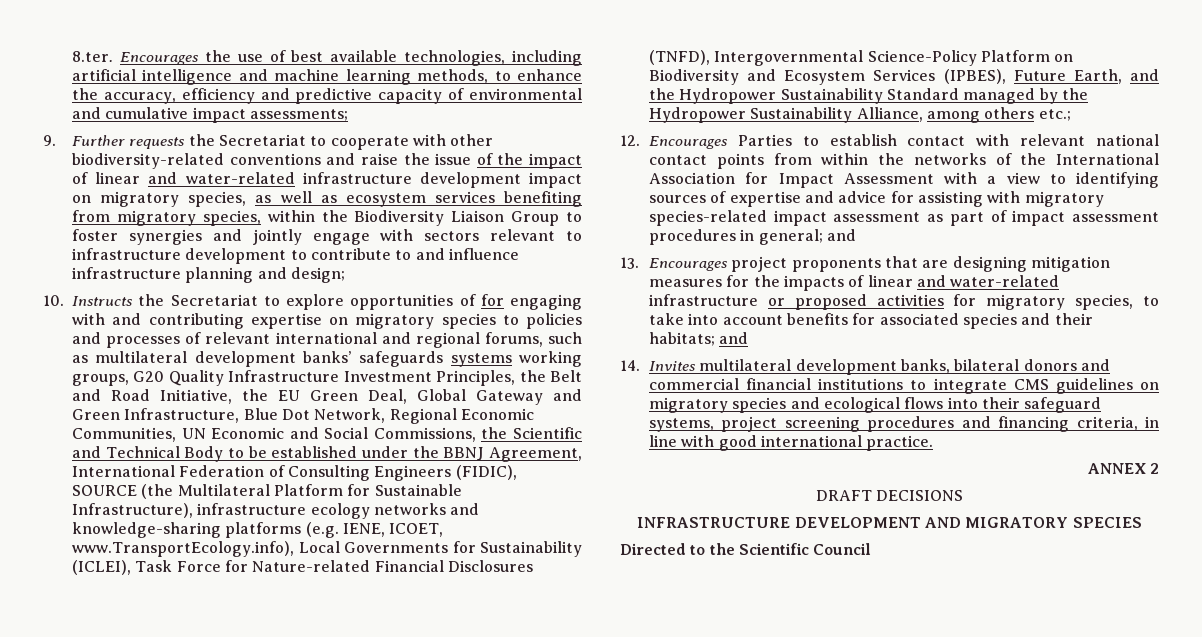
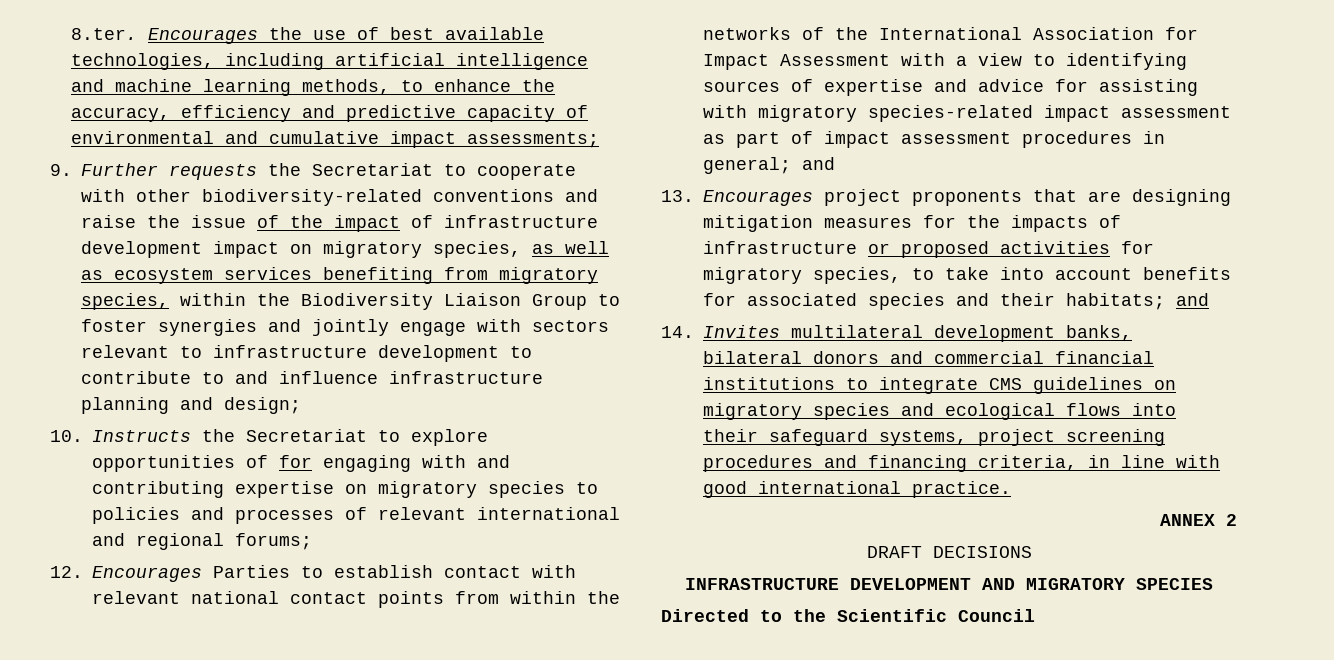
[95,172,295,184] linear and water-related -> (433, 221) none
[484,332,583,347] [72,351,582,367] [72,370,582,386] [72,389,582,405] [72,408,534,424] [72,427,582,442] [72,446,582,462] [72,465,517,481] [72,484,462,499] [72,503,480,519] [72,522,444,538] [72,541,582,557] [72,560,533,575] [649,50,1074,66] [649,69,1159,85] [649,88,1088,104] [649,107,1071,123] forums, such as multilateral development banks’ safeguards systems working groups, G20 Quality Infrastructure Investment Principles, the Belt and Road Initiative, the EU Green Deal, Global Gateway and Green Infrastructure, Blue Dot Network, Regional Economic Communities, UN Economic and Social Commissions, the Scientific and Technical Body to be established under the BBNJ Agreement, International Federation of Consulting Engineers (FIDIC), SOURCE (the Multilateral Platform for Sustainable Infrastructure), infrastructure ecology networks and knowledge-sharing platforms (e.g. IENE, ICOET, www.TransportEcology.info), Local Governments for Sustainability (ICLEI), Task Force for Nature-related Financial Disclosures (TNFD), Intergovernmental Science-Policy Platform on Biodiversity and Ecosystem Services (IPBES), Future Earth, and the Hydropower Sustainability Standard managed by the Hydropower Sustainability Alliance, among others etc.; -> [235,533,312,550] forums;
[867,275,1060,287] linear and water-related -> (1121, 221) none

